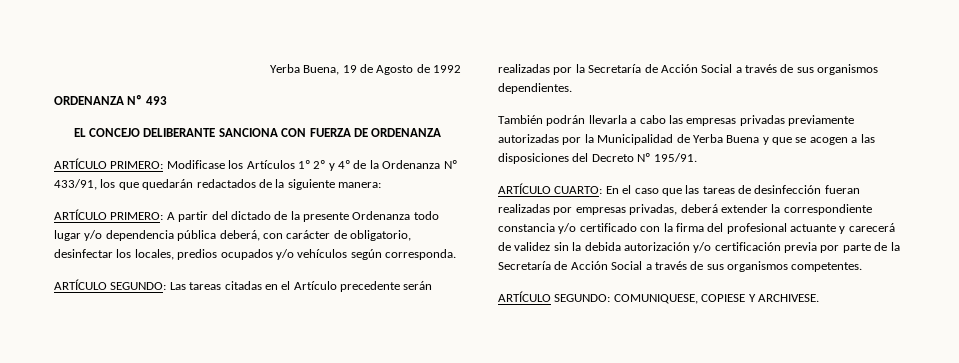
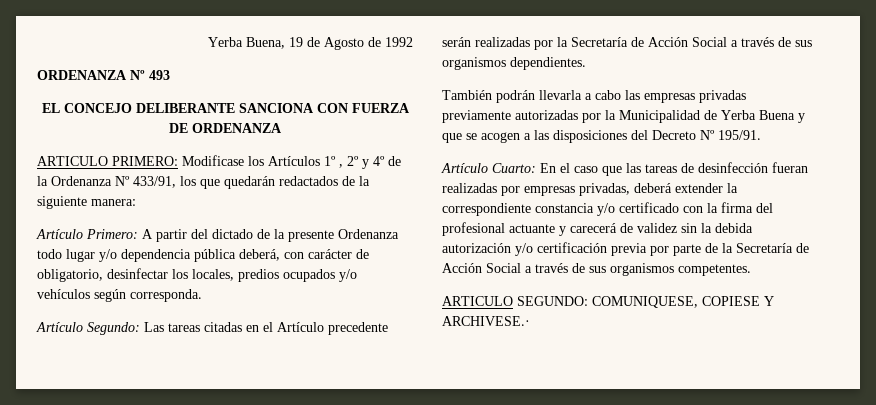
[54,158,107,169] ARTÍCULO -> [37,156,108,166] ARTICULO
(310, 164) none -> [339,164,343,168] ,
[54,209,164,220] ARTÍCULO PRIMERO: -> [36,229,138,239] Artículo Primero:
[54,279,167,290] ARTÍCULO SEGUNDO: -> [36,322,140,335] Artículo Segundo:
[498,183,603,194] ARTÍCULO CUARTO: -> [441,163,536,173] Artículo Cuarto:
[498,291,551,302] ARTÍCULO -> [442,296,513,306] ARTICULO
[757,294,819,302] ARCHIVESE. -> [442,316,530,326] ARCHIVESE.·

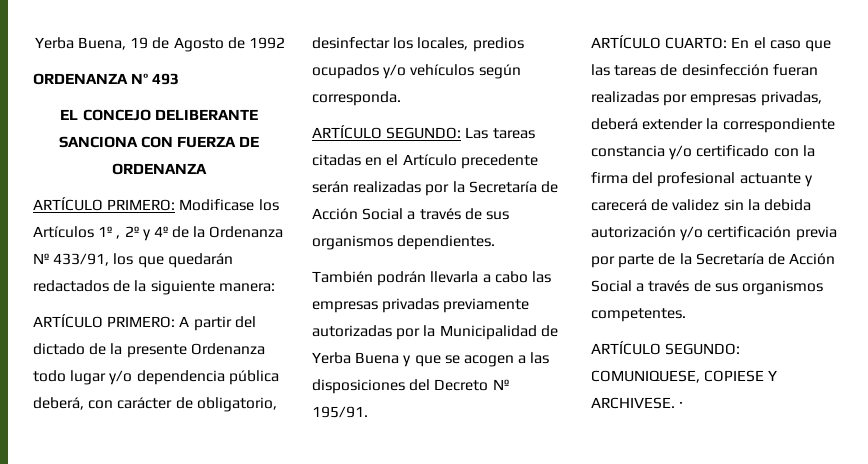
[37,156,108,166] ARTICULO -> [33,197,103,211] ARTÍCULO
[36,229,138,239] Artículo Primero: -> [33,314,176,328] ARTÍCULO PRIMERO:
[36,322,140,335] Artículo Segundo: -> [312,125,462,139] ARTÍCULO SEGUNDO:
[441,163,536,173] Artículo Cuarto: -> [591,35,728,49] ARTÍCULO CUARTO:
[442,296,513,306] ARTICULO -> [591,341,661,355] ARTÍCULO
[442,316,530,326] ARCHIVESE.· -> [591,397,684,409] ARCHIVESE. ·

